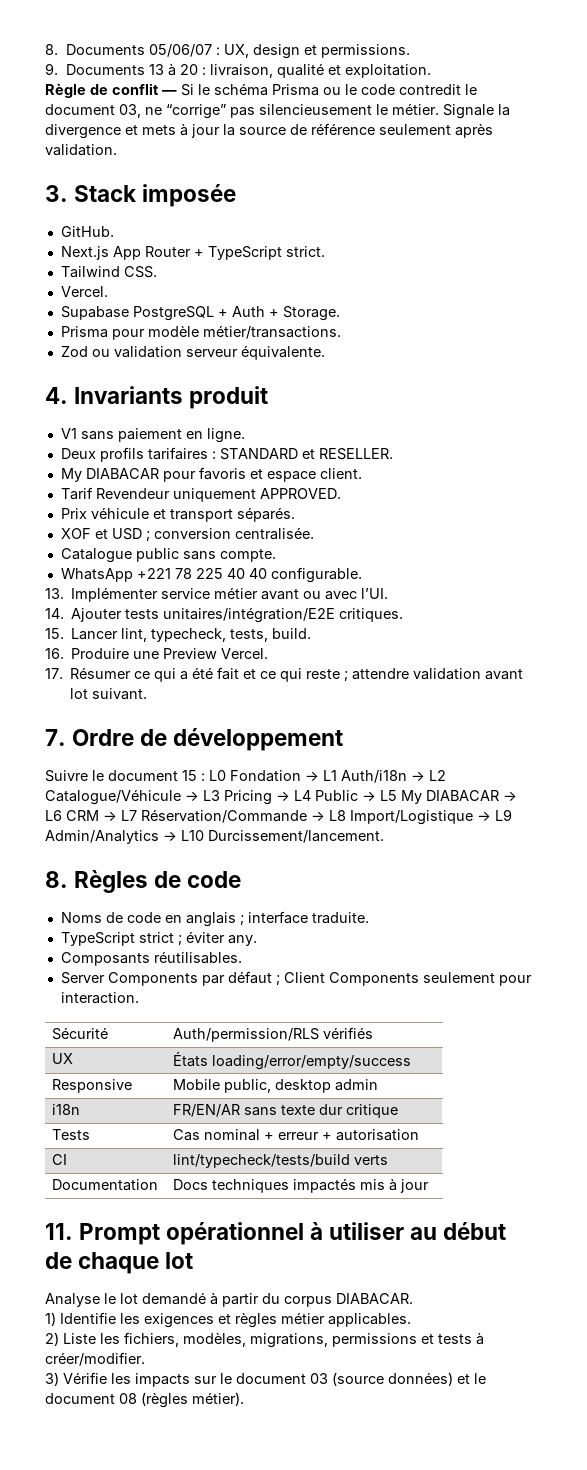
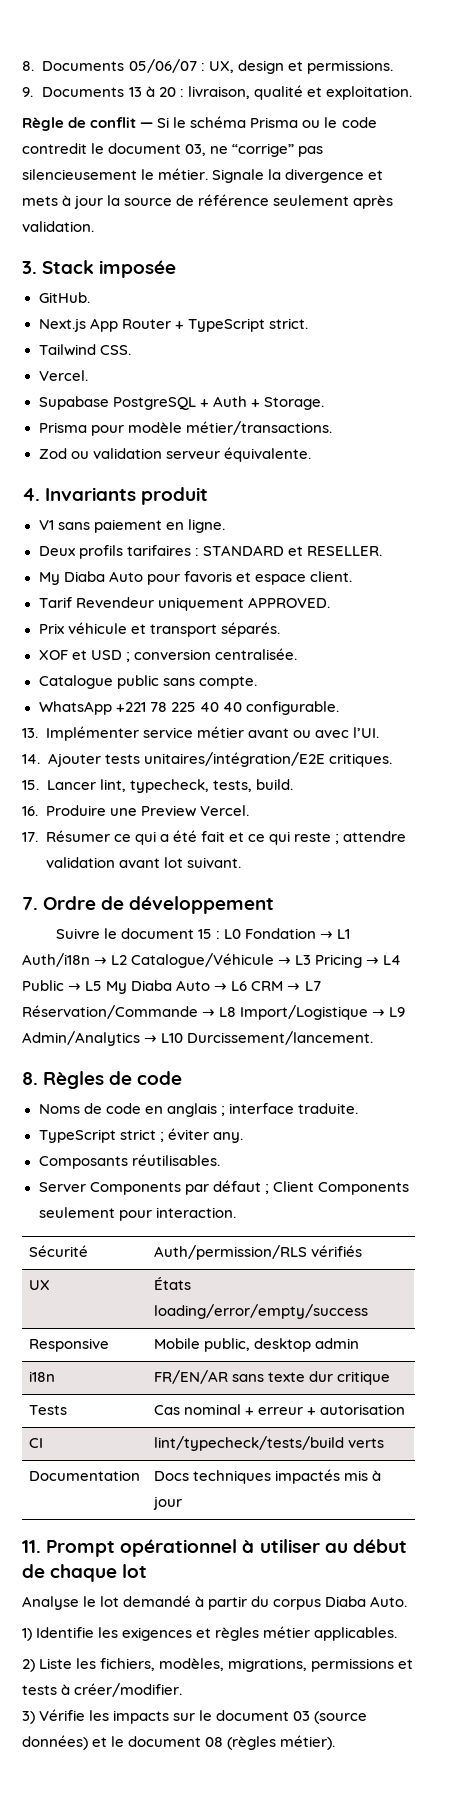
[85,468,159,479] DIABACAR -> [63,571,143,582] Diaba Auto
[426,790,499,801] DIABACAR -> [131,980,211,991] Diaba Auto
[336,1293,413,1304] DIABACAR. -> [325,1596,408,1607] Diaba Auto.

